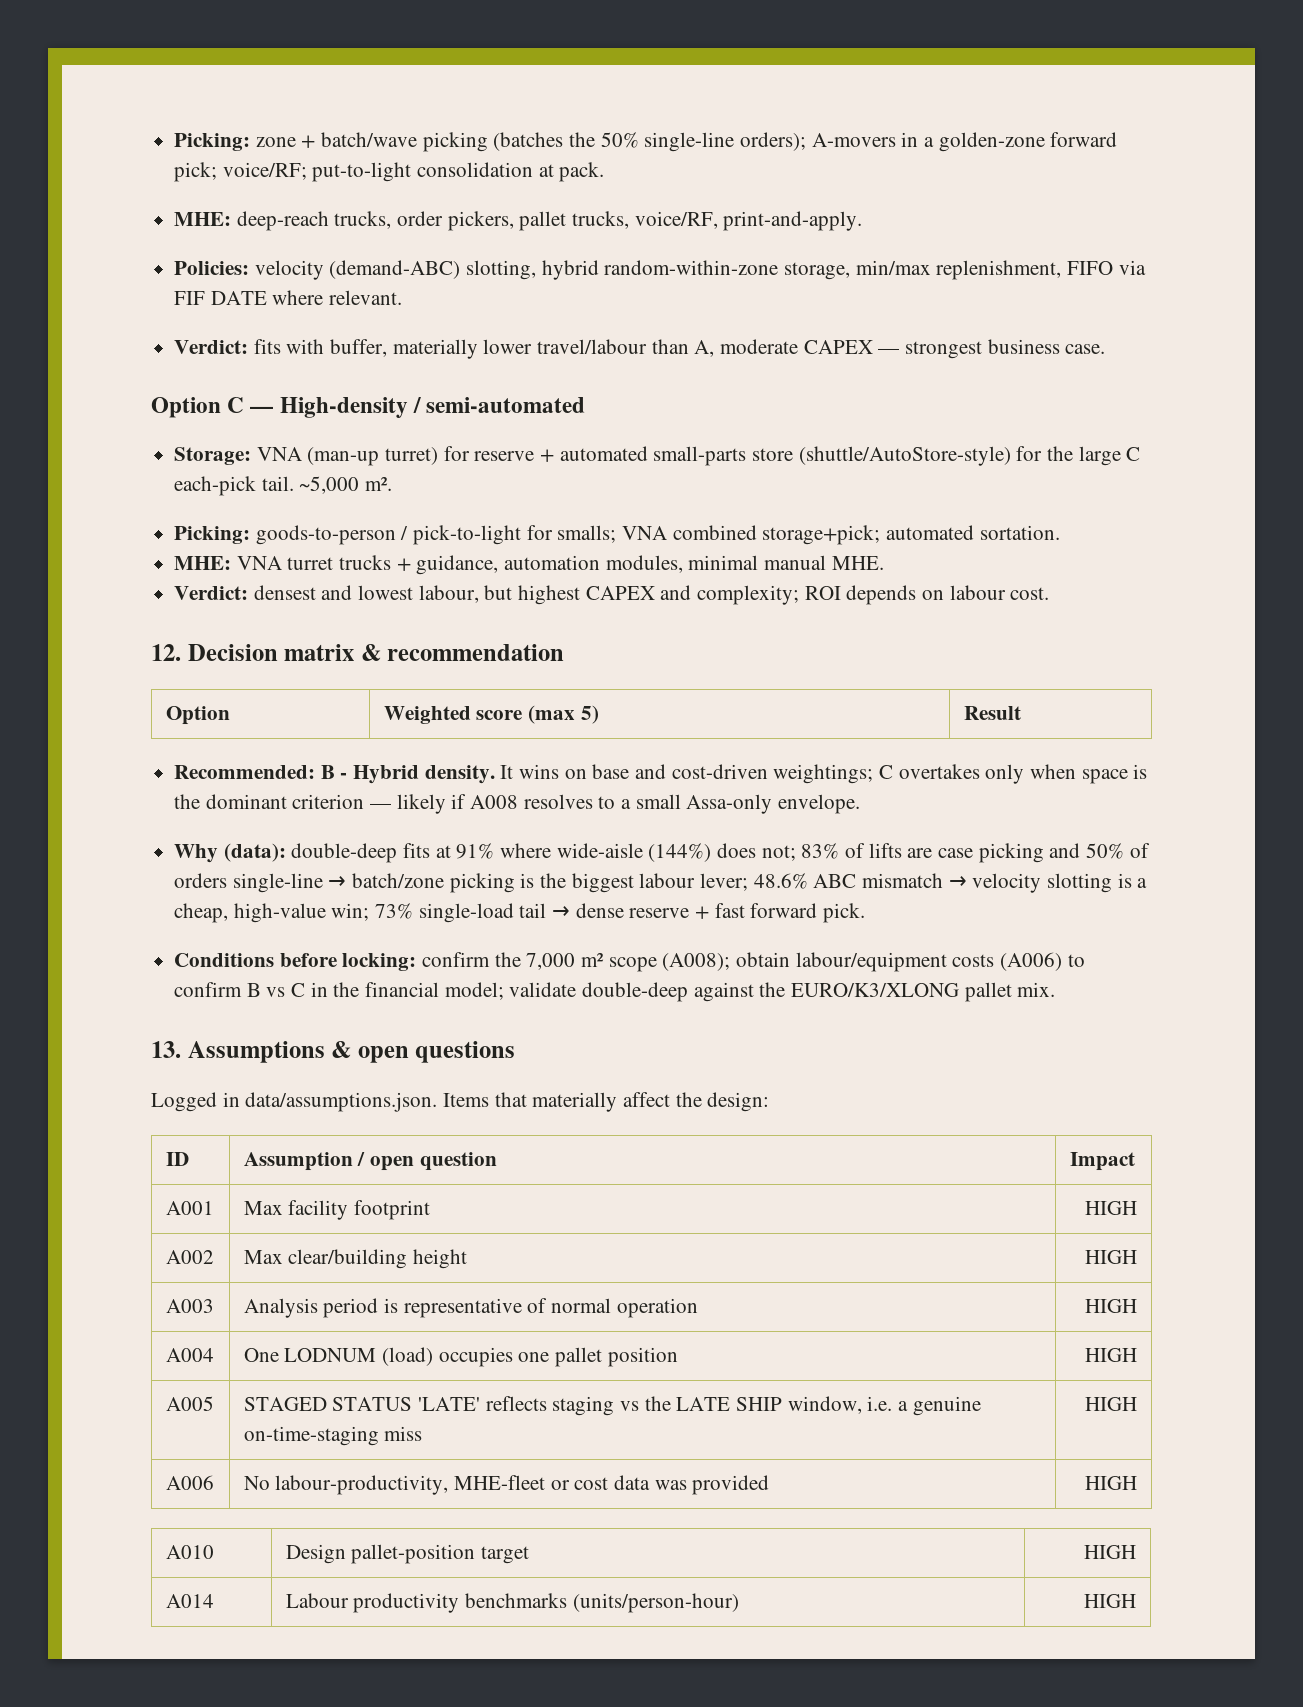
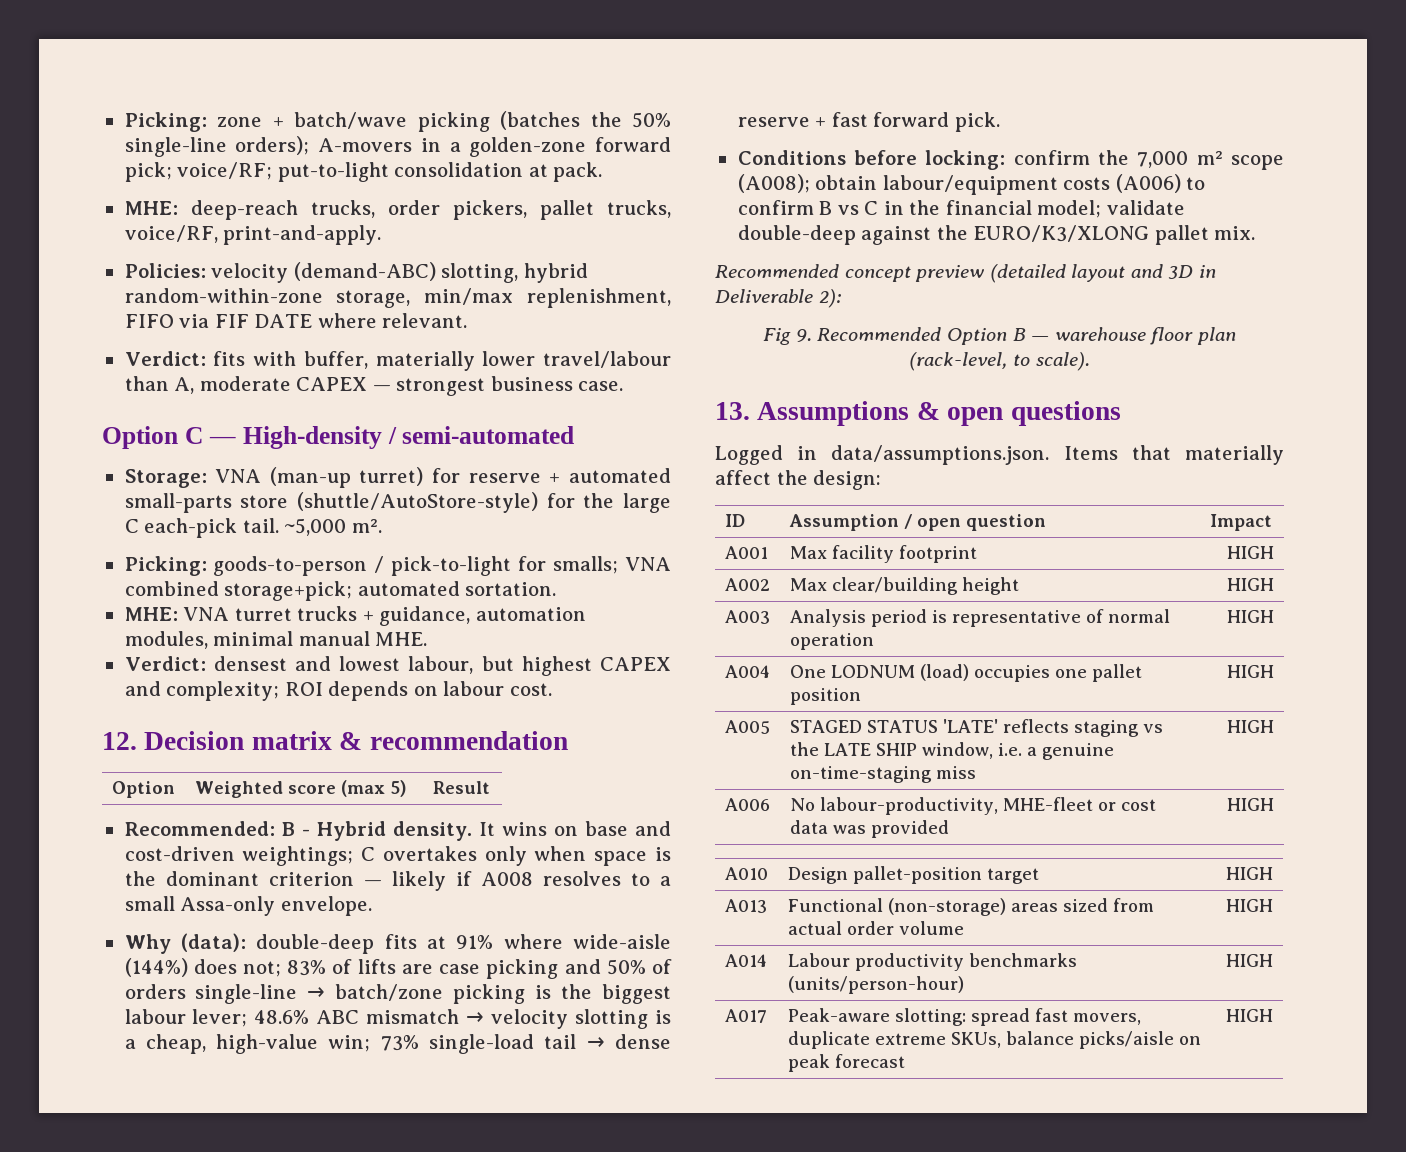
(1056, 989) none -> [715,264,1216,283] [715,289,841,308] [763,327,1236,345] [909,352,1090,371] // Recommended concept preview (detailed layout and 3D in Deliverable 2): // Fig 9. Recommended Option B — warehouse floor plan (rack-level, to scale).
(1137, 1552) none -> [724,899,767,913] [787,898,1154,916] [787,921,964,935] [1226,899,1274,912] // A013 | Functional (non-storage) areas sized from actual order volume | HIGH
(1137, 1601) none -> [724,1009,767,1023] [787,1008,1141,1026] [787,1031,1201,1049] [787,1054,905,1072] [1226,1009,1274,1022] // A017 | Peak-aware slotting: spread fast movers, duplicate extreme SKUs, balance picks/aisle on peak forecast | HIGH

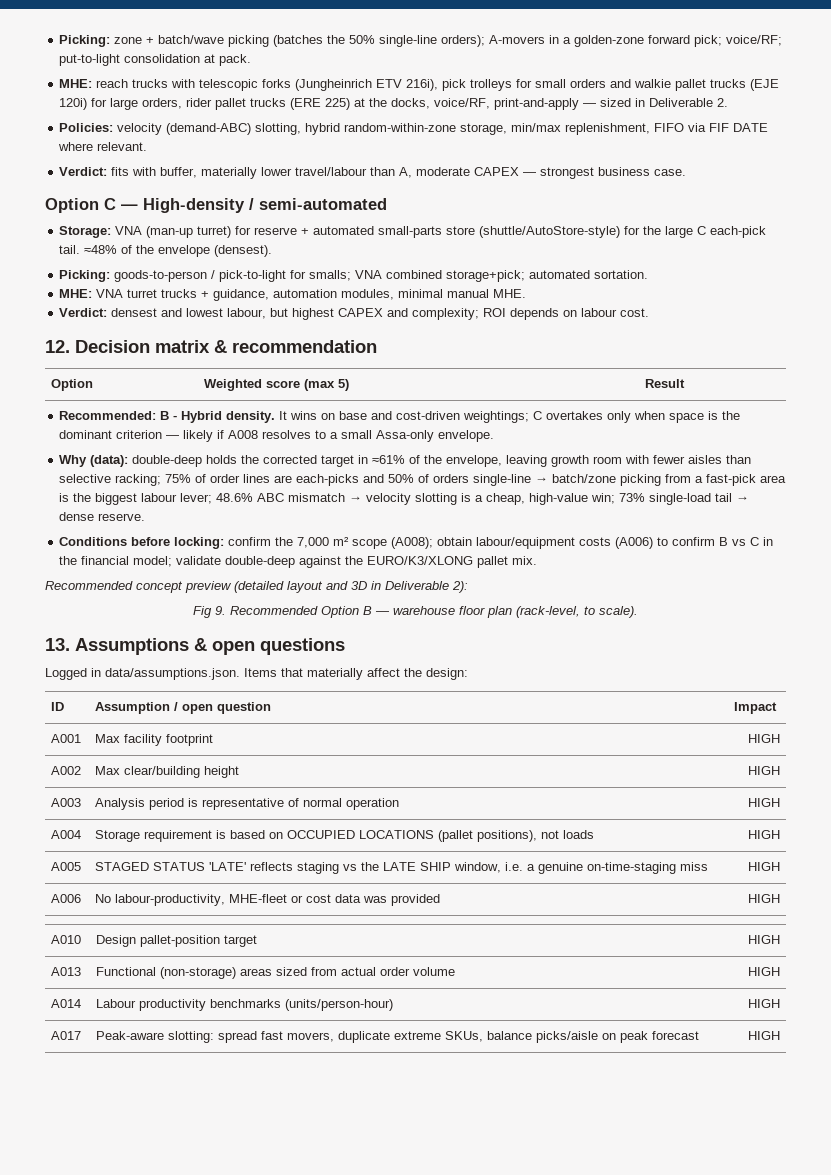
[190,200,671,220] [124,225,382,245] deep-reach trucks, order pickers, pallet trucks, voice/RF, print-and-apply. -> [96,79,780,91] [59,98,729,110] reach trucks with telescopic forks (Jungheinrich ETV 216i), pick trolleys for small orders and walkie pallet trucks (EJE 120i) for large orders, rider pallet trucks (ERE 225) at the docks, voice/RF, print-and-apply — sized in Deliverable 2.
[284,518,382,536] ~5,000 m². -> [84,245,273,257] ≈48% of the envelope (densest).
[384,934,672,949] [124,958,559,979] fits at 91% where wide-aisle (144%) does not; 83% of lifts are case picking -> [206,455,752,467] [59,474,360,486] holds the corrected target in ≈61% of the envelope, leaving growth room with fewer aisles than selective racking; 75% of order lines are each-picks
(526, 994) none -> [665,474,787,486] from a fast-pick area
[737,112,1000,132] reserve + fast forward pick. -> [98,513,146,521] reserve.
[789,664,1142,682] [789,688,861,705] One LODNUM (load) occupies one pallet position -> [95,830,595,842] Storage requirement is based on OCCUPIED LOCATIONS (pallet positions), not loads

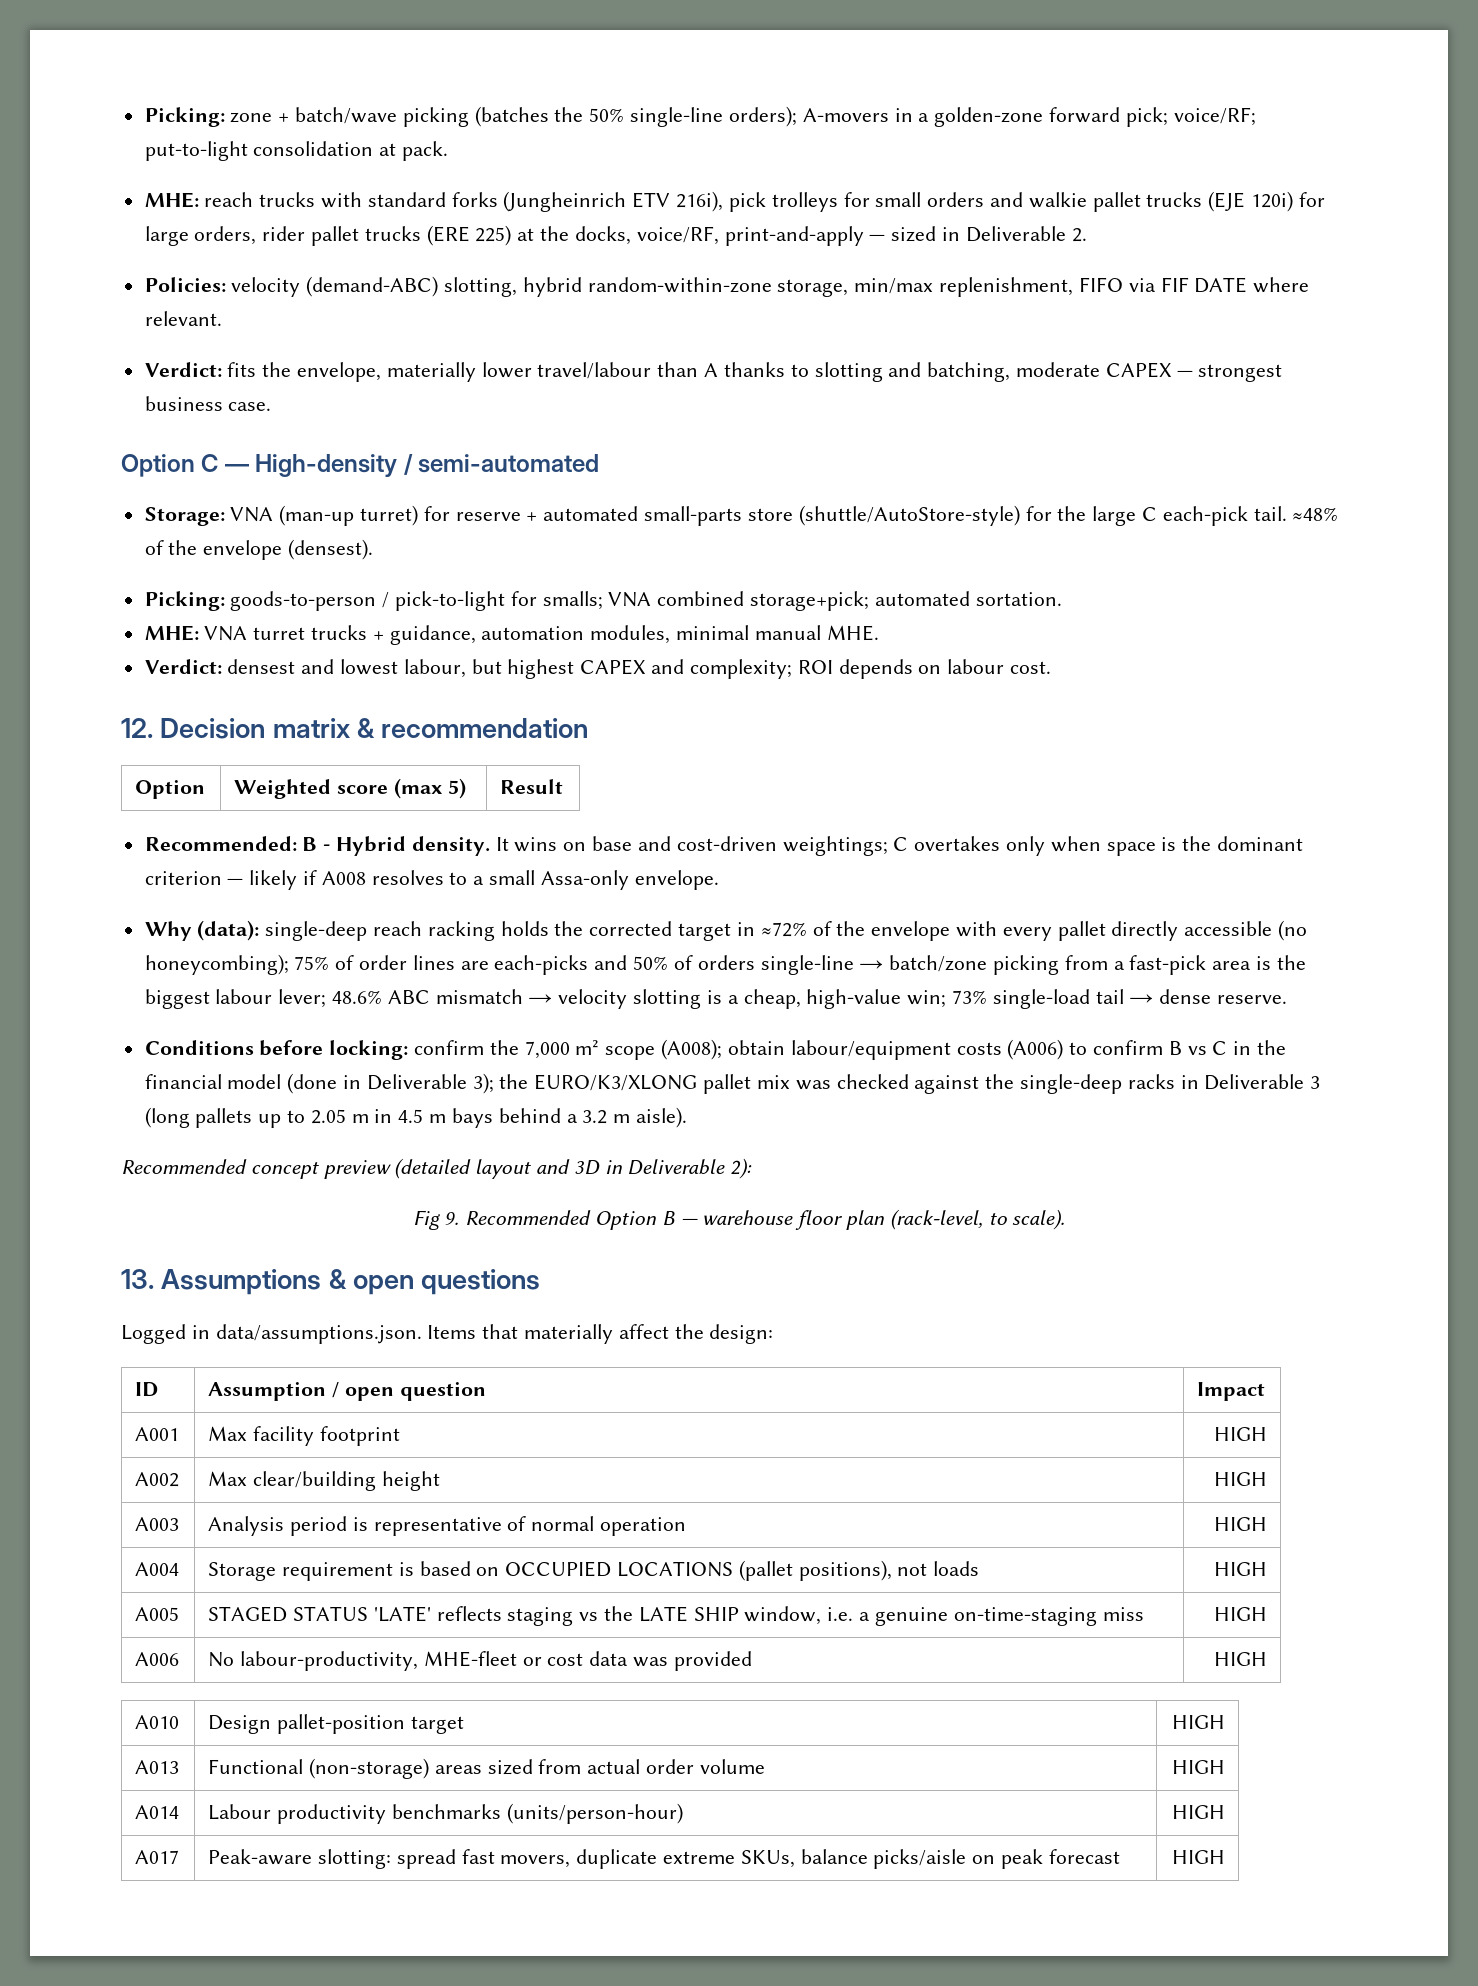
[199,79,259,91] telescopic -> [367,192,446,207] standard
[132,167,198,178] with buffer, -> [262,362,382,382] the envelope,
[399,167,413,178] A, -> [704,362,1011,382] A thanks to slotting and batching,
[132,455,203,467] double-deep -> [265,921,495,941] single-deep reach racking
[372,455,752,467] [59,474,162,486] ≈61% of the envelope, leaving growth room with fewer aisles than selective racking; -> [760,920,1307,941] [144,954,289,975] ≈72% of the envelope with every pallet directly accessible (no honeycombing);
[133,556,538,568] model; validate double-deep against the EURO/K3/XLONG pallet mix. -> [227,1073,1321,1094] [144,1107,687,1128] model (done in Deliverable 3); the EURO/K3/XLONG pallet mix was checked against the single-deep racks in Deliverable 3 (long pallets up to 2.05 m in 4.5 m bays behind a 3.2 m aisle).

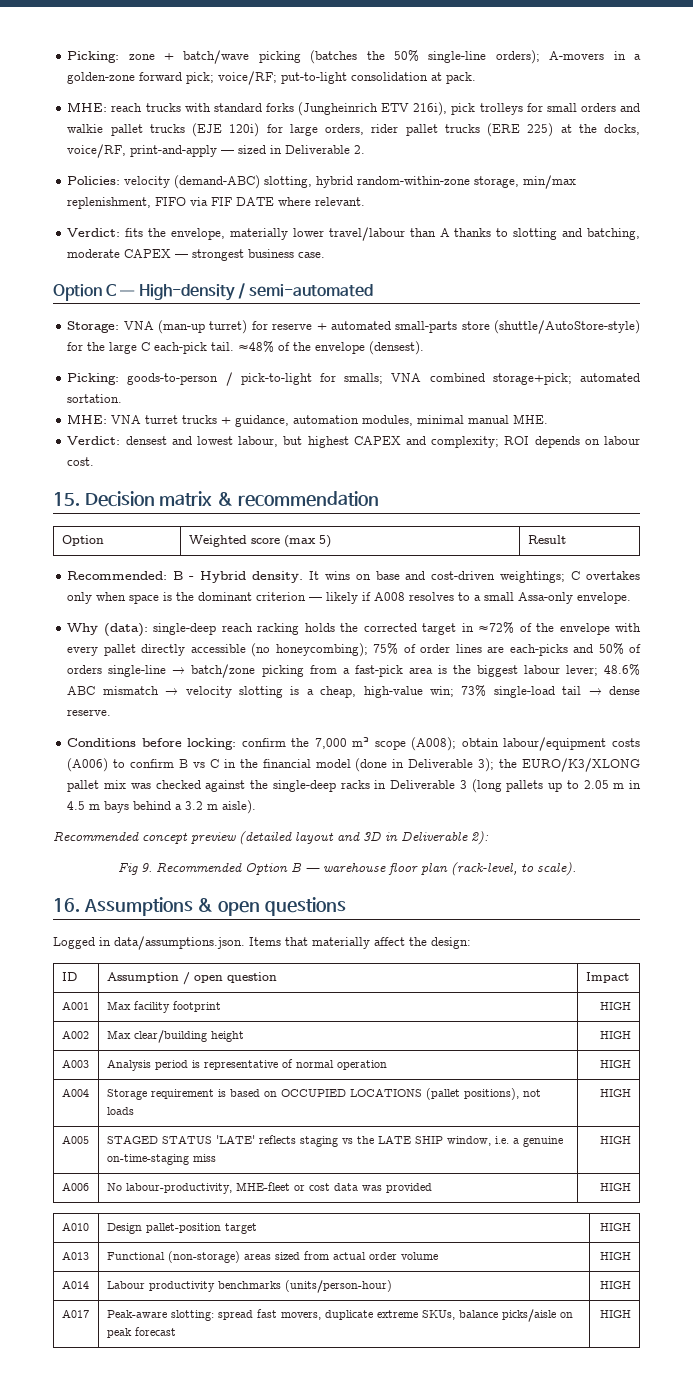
[121,718,153,738] 12. -> [53,492,80,506] 15.
[121,1269,154,1289] 13. -> [53,898,80,912] 16.

